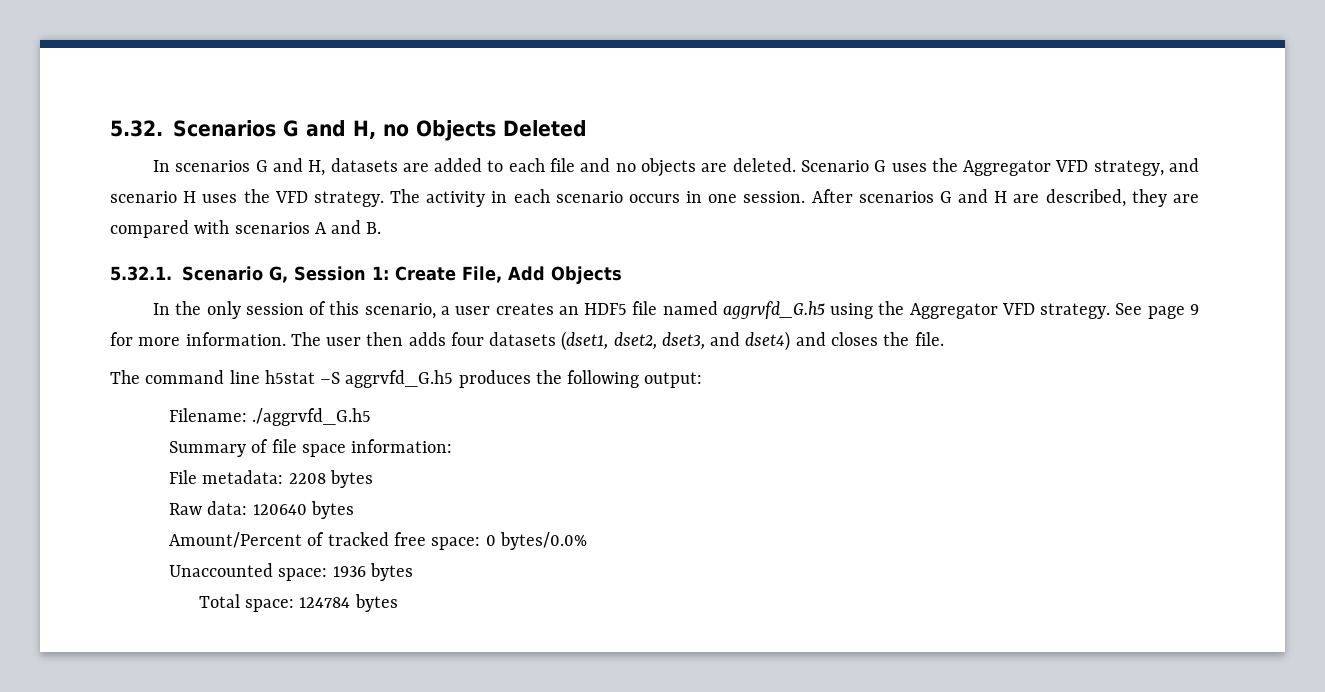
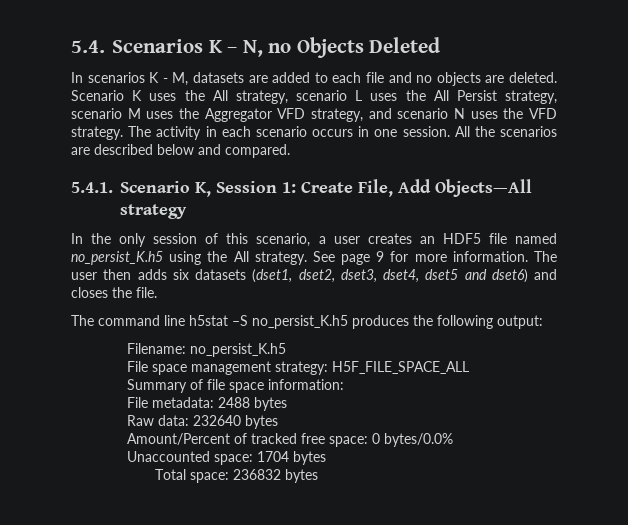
[110,120,376,139] 5.32. Scenarios G and H, -> [71,39,263,57] 5.4. Scenarios K – N,
[255,158,326,176] G and H, -> [149,72,189,86] K - M,
[874,160,887,172] G -> [132,90,558,104] [71,108,141,119] K uses the All strategy, scenario L uses the All Persist strategy, scenario M
[183,191,197,203] H -> [454,108,466,119] N
[811,189,1199,207] [110,220,382,238] [110,266,288,283] After scenarios G and H are described, they are compared with scenarios A and B. // 5.32.1. Scenario G, -> [454,126,557,137] [71,144,290,158] [71,181,211,197] All the scenarios are described below and compared. // 5.4.1. Scenario K,
[550,266,622,284] Objects -> [435,179,532,197] [120,204,187,219] Objects—All strategy
[722,301,825,319] aggrvfd_G.h5 -> [71,251,163,265] no_persist_K.h5
[909,303,1035,319] Aggregator VFD -> [233,251,249,262] All
[450,332,484,346] four -> [172,269,189,280] six
[710,331,791,351] and dset4) -> [383,269,528,283] dset4, dset5 and dset6)
[345,370,454,388] aggrvfd_G.h5 -> [252,315,348,329] no_persist_K.h5
[252,408,372,426] ./aggrvfd_G.h5 -> [189,343,286,357] [126,361,469,375] no_persist_K.h5 // File space management strategy: H5F_FILE_SPACE_ALL
[288,473,326,484] 2208 -> [217,397,250,408] 2488
[252,504,307,515] 120640 -> [192,415,241,426] 232640
[332,566,366,577] 1936 -> [256,451,289,462] 1704
[299,597,351,608] 124784 -> [232,469,281,480] 236832

